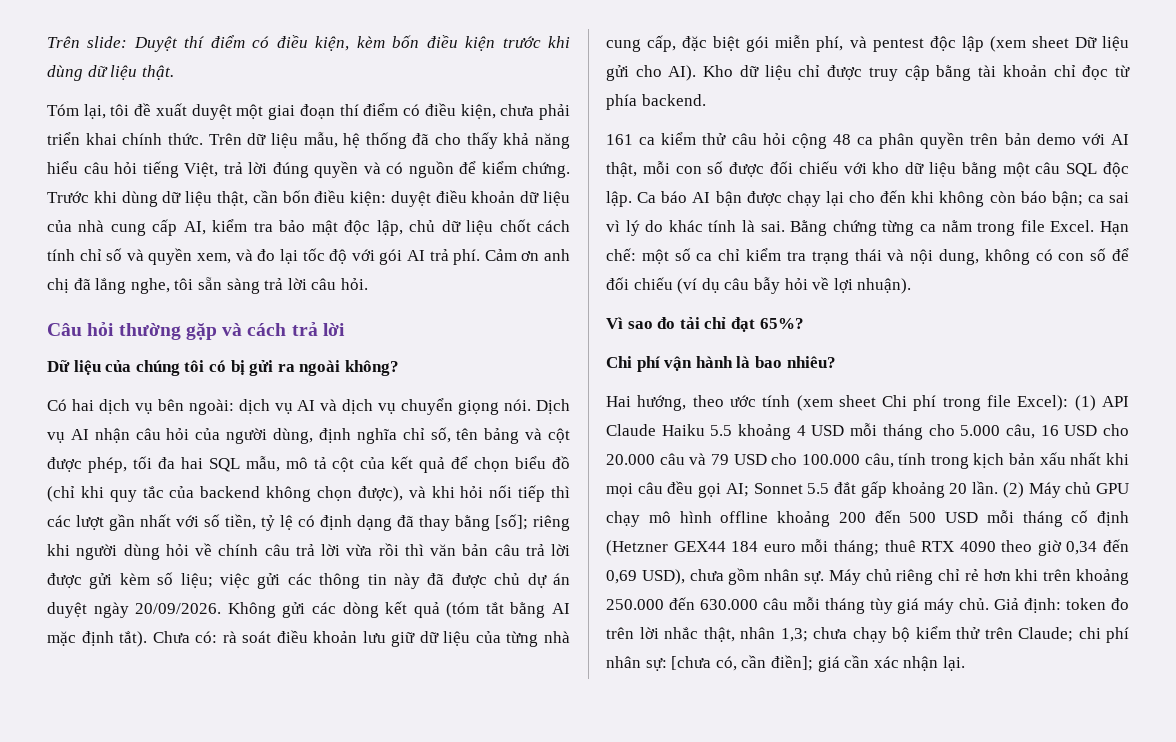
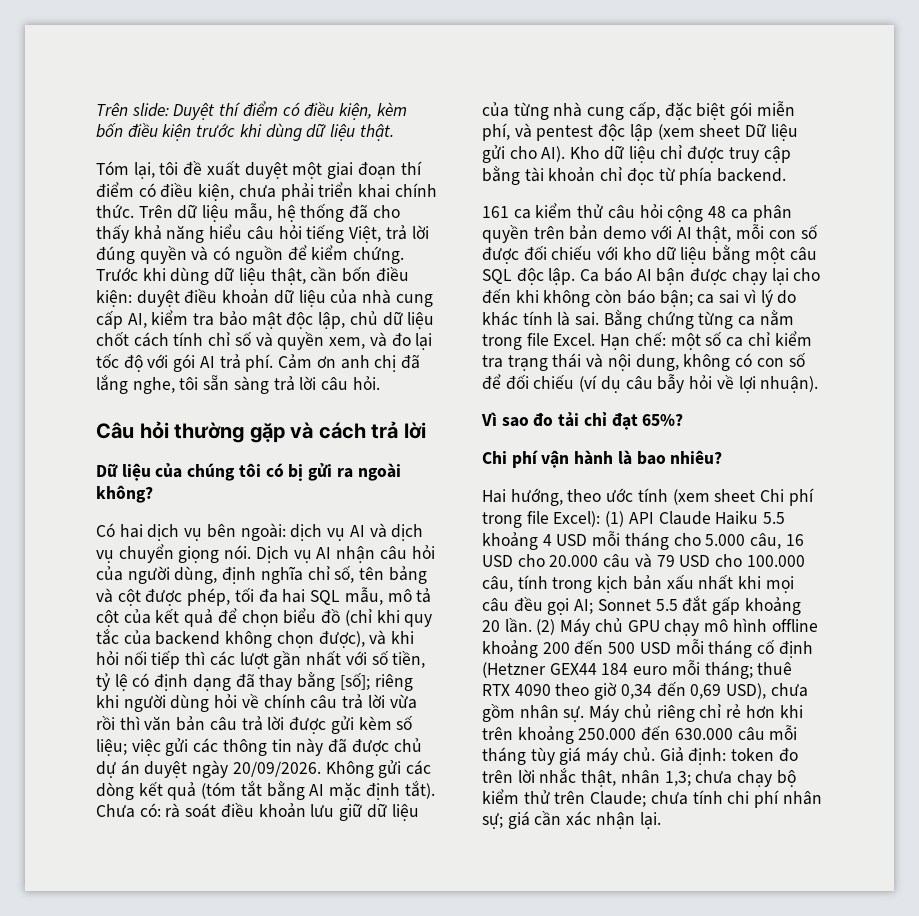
(1073, 634) none -> [650,790,723,805] chưa tính
[645,655,813,671] sự: [chưa có, cần điền]; -> [482,812,503,829] sự;

